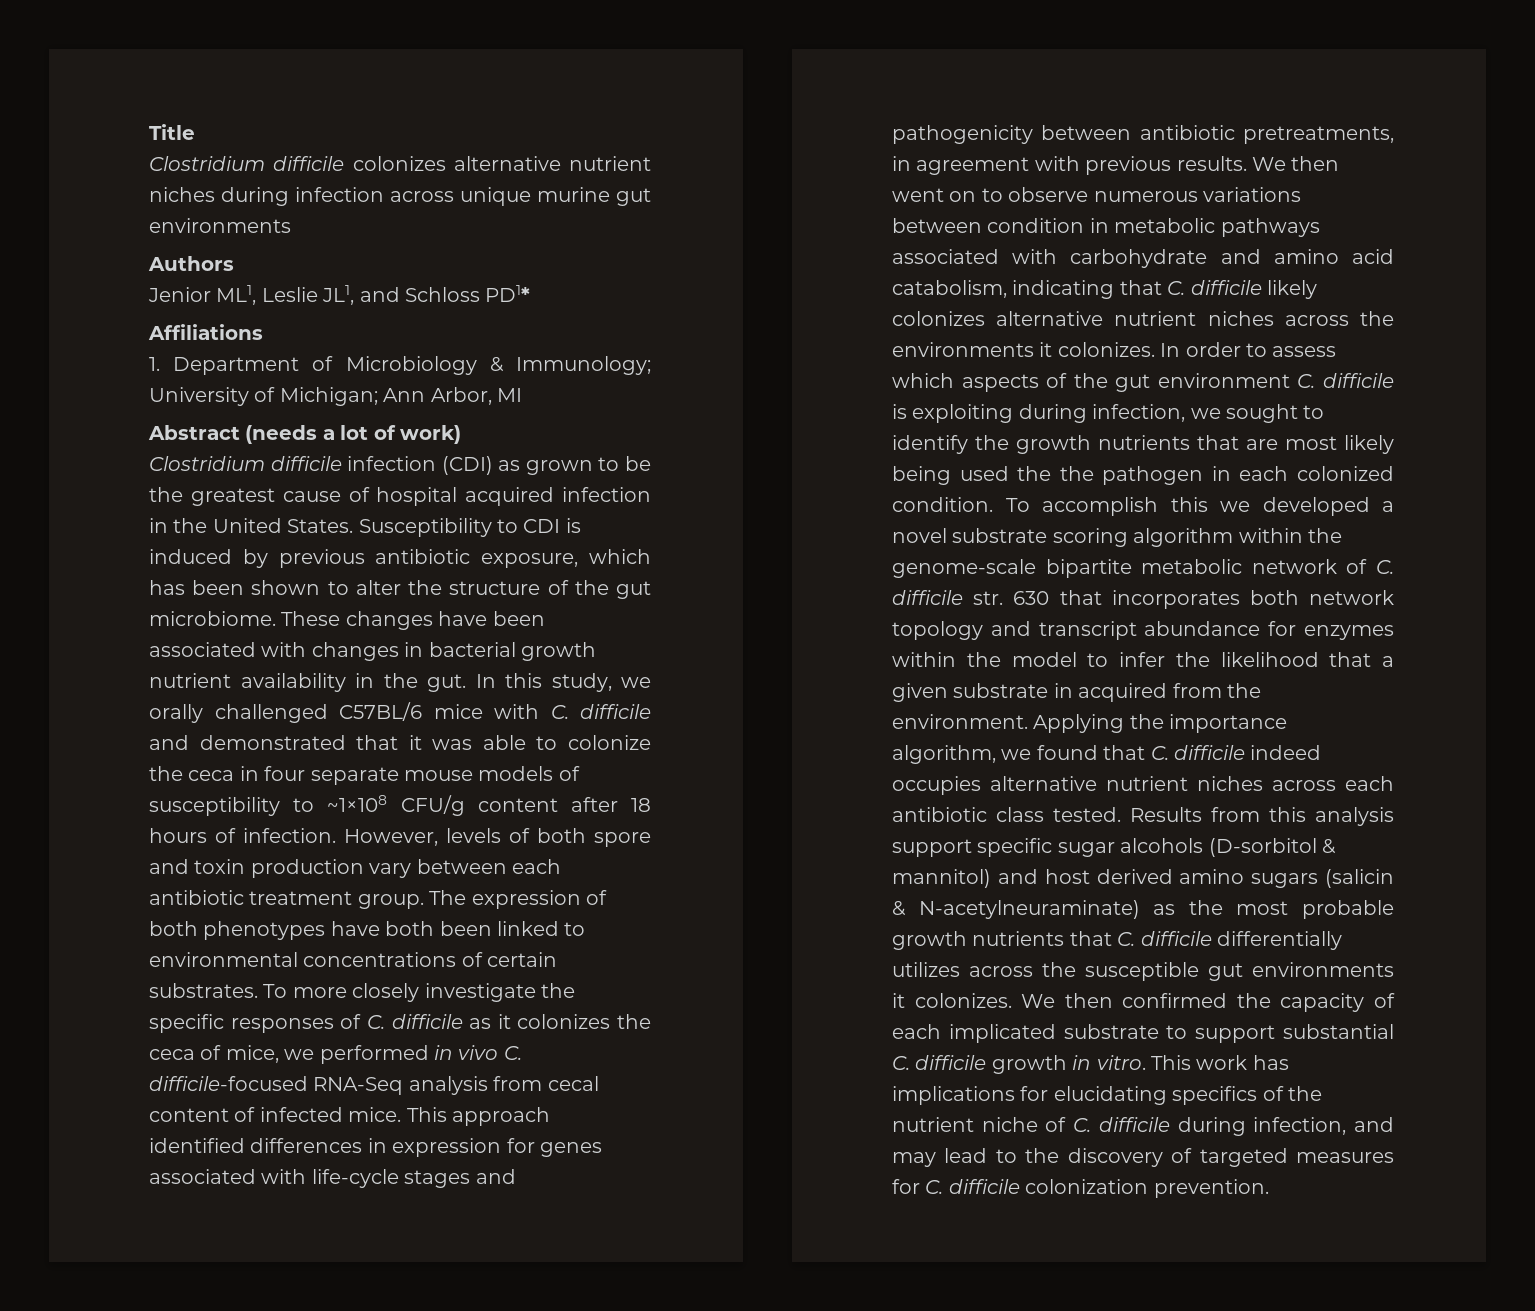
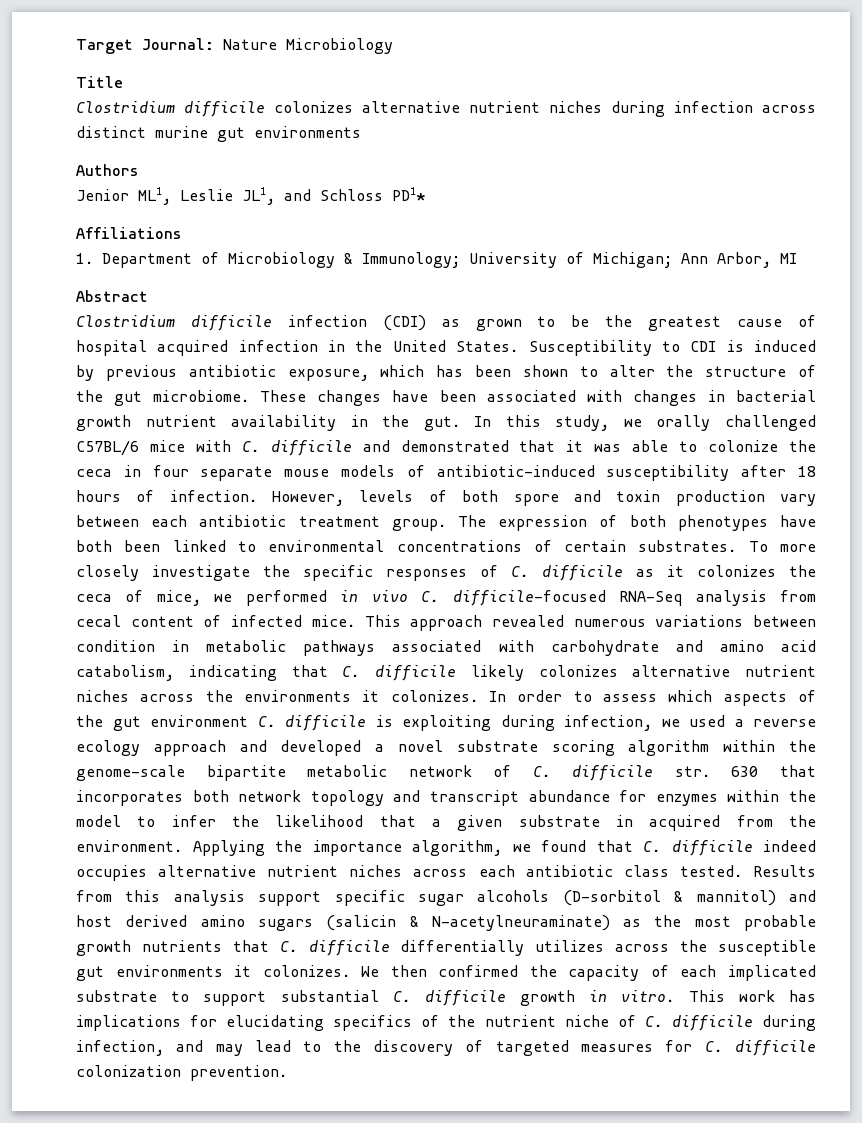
(149, 132) none -> [76,38,393,54] Target Journal: Nature Microbiology //
[460,187,531,206] unique -> [76,126,146,138] distinct
[245,425,461,444] (needs a lot of work) -> (148, 296) none
[149,795,558,816] susceptibility to ~1×108 CFU/g content -> [436,465,730,481] antibiotic-induced susceptibility
[149,1138,602,1157] [149,1169,516,1188] [892,125,1394,144] [892,156,1340,175] [892,187,1089,202] identified differences in expression for genes associated with life-cycle stages and pathogenicity between antibiotic pretreatments, in agreement with previous results. We then went on to observe -> [491,615,564,627] revealed
[1226,404,1325,423] [892,435,1394,454] [892,466,1394,485] [892,497,1250,516] sought to identify the growth nutrients that are most likely being used the the pathogen in each colonized condition. To accomplish this we -> [689,715,816,727] [76,740,267,756] used a reverse ecology approach and

